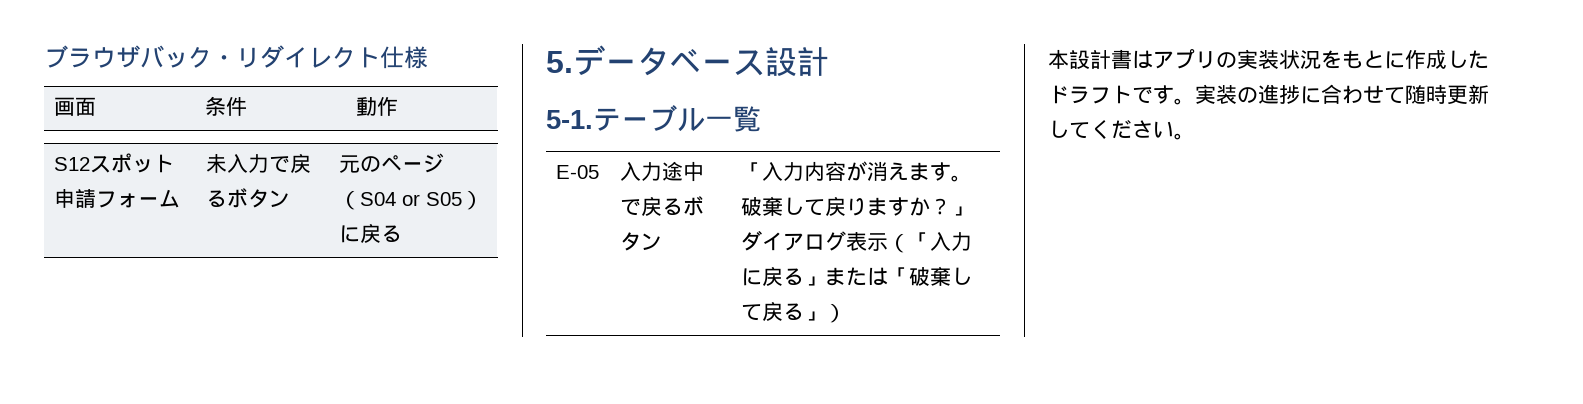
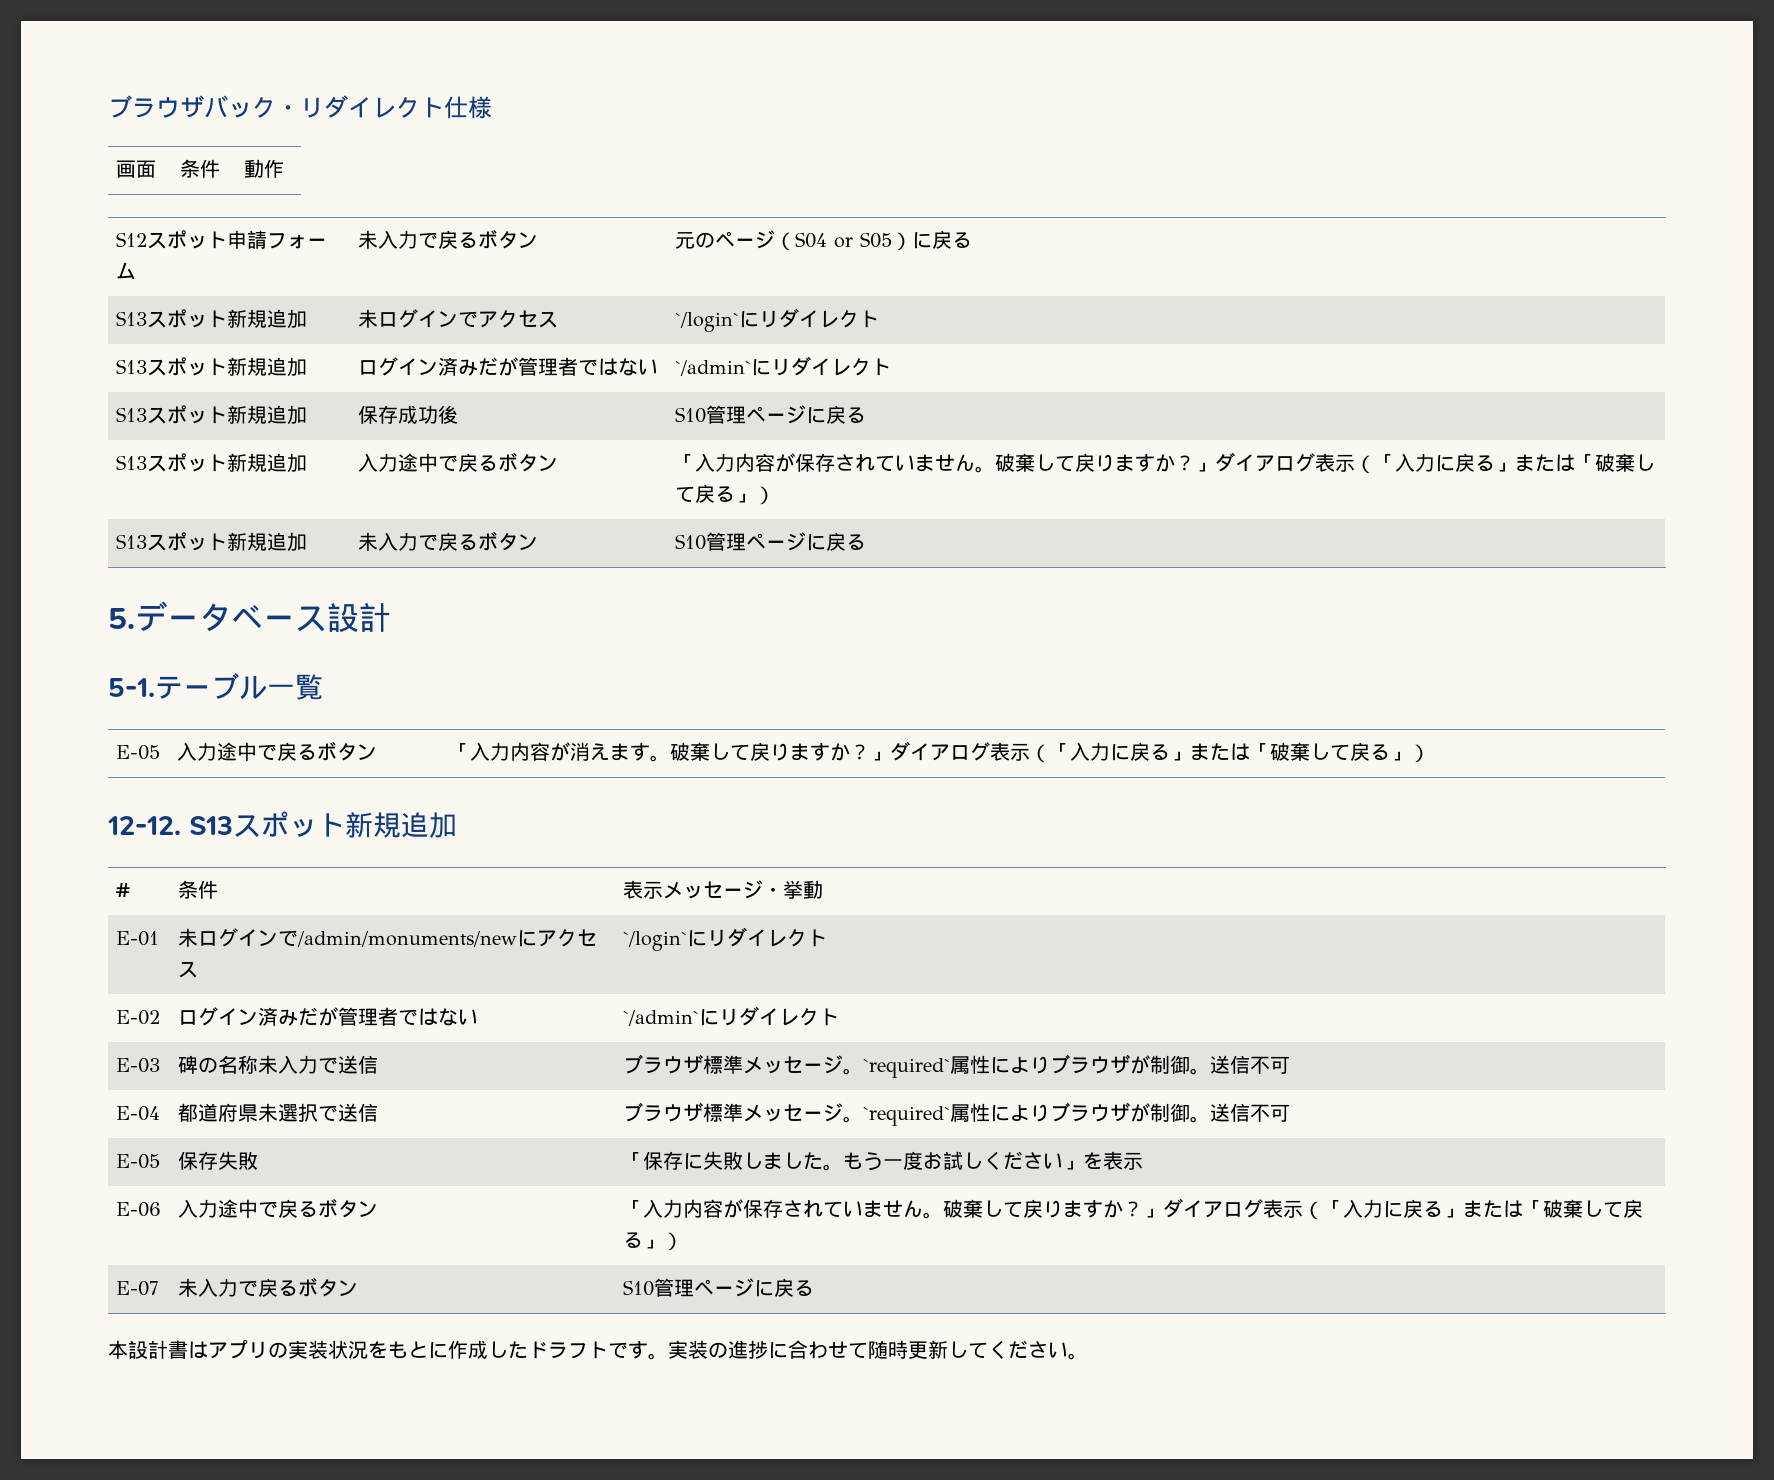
(403, 233) none -> [116,309,308,329] [358,309,559,328] [675,308,880,332] [116,357,308,377] [358,357,659,376] [675,356,892,376] [116,405,308,425] [358,405,459,424] [675,405,867,424] [116,453,308,473] [358,452,559,472] [675,452,1656,474] [675,484,776,505] [116,532,308,552] [358,531,539,551] [675,532,867,551] // S13スポット新規追加 | 未ログインでアクセス | `/login`にリダイレクト // S13スポット新規追加 | ログイン済みだが管理者ではない | `/admin`にリダイレクト // S13スポット新規追加 | 保存成功後 | S10管理ページに戻る // S13スポット新規追加 | 入力途中で戻るボタン | 「入力内容が保存されていません。破棄して戻りますか？」ダイアログ表示（「入力に戻る」または「破棄して戻る」） // S13スポット新規追加 | 未入力で戻るボタン | S10管理ページに戻る
(847, 313) none -> [107,811,457,838] [116,883,131,897] [178,880,219,899] [623,880,824,899] [116,931,160,946] [178,928,598,947] [178,961,199,978] [623,927,828,951] [116,1010,161,1025] [178,1007,479,1026] [623,1006,840,1026] [116,1058,161,1073] [178,1055,379,1074] [623,1054,1291,1078] [116,1106,161,1121] [178,1103,379,1122] [623,1102,1291,1126] [116,1154,161,1169] [178,1151,259,1170] [623,1151,1144,1171] [116,1202,162,1217] [178,1198,379,1218] [623,1198,1644,1220] [623,1232,684,1251] [116,1281,159,1296] [178,1277,359,1297] [623,1278,815,1297] // 12-12. S13スポット新規追加 // # | 条件 | 表示メッセージ・挙動 // E-01 | 未ログインで/admin/monuments/newにアクセス | `/login`にリダイレクト // E-02 | ログイン済みだが管理者ではない | `/admin`にリダイレクト // E-03 | 碑の名称未入力で送信 | ブラウザ標準メッセージ。`required`属性によりブラウザが制御。送信不可 // E-04 | 都道府県未選択で送信 | ブラウザ標準メッセージ。`required`属性によりブラウザが制御。送信不可 // E-05 | 保存失敗 | 「保存に失敗しました。もう一度お試しください」を表示 // E-06 | 入力途中で戻るボタン | 「入力内容が保存されていません。破棄して戻りますか？」ダイアログ表示（「入力に戻る」または「破棄して戻る」） // E-07 | 未入力で戻るボタン | S10管理ページに戻る

